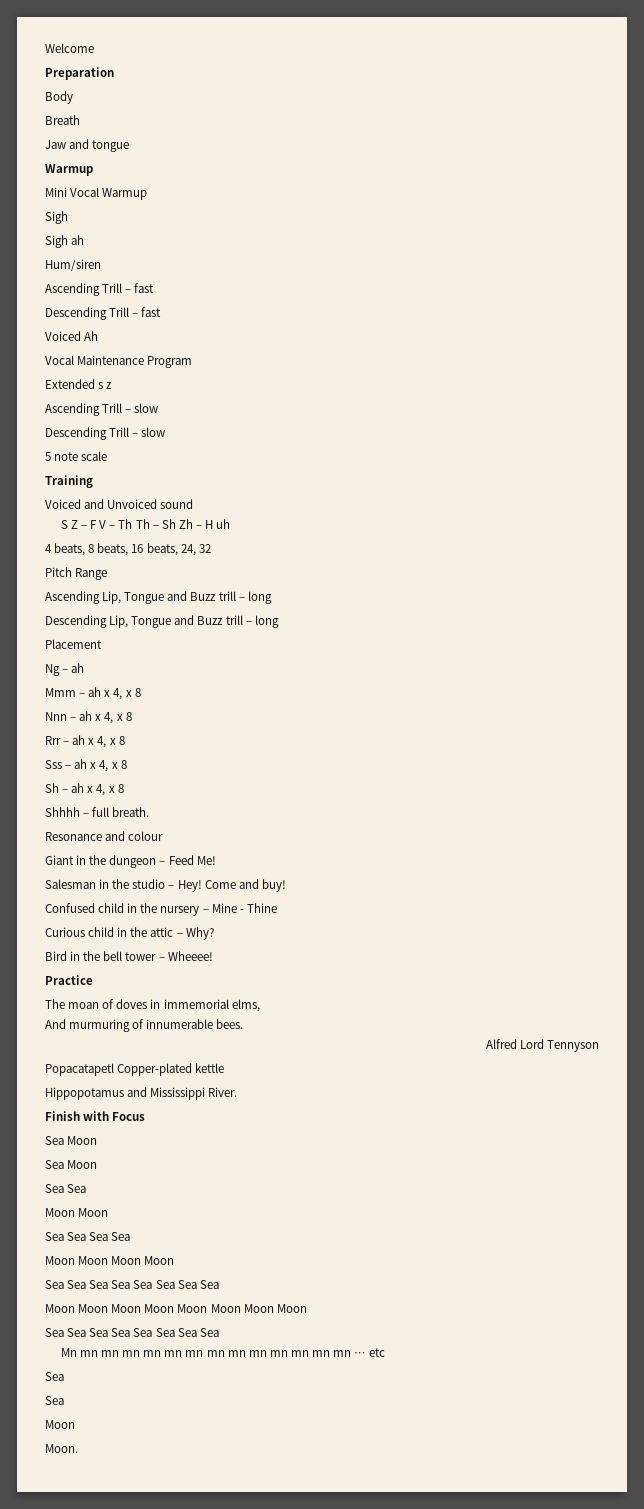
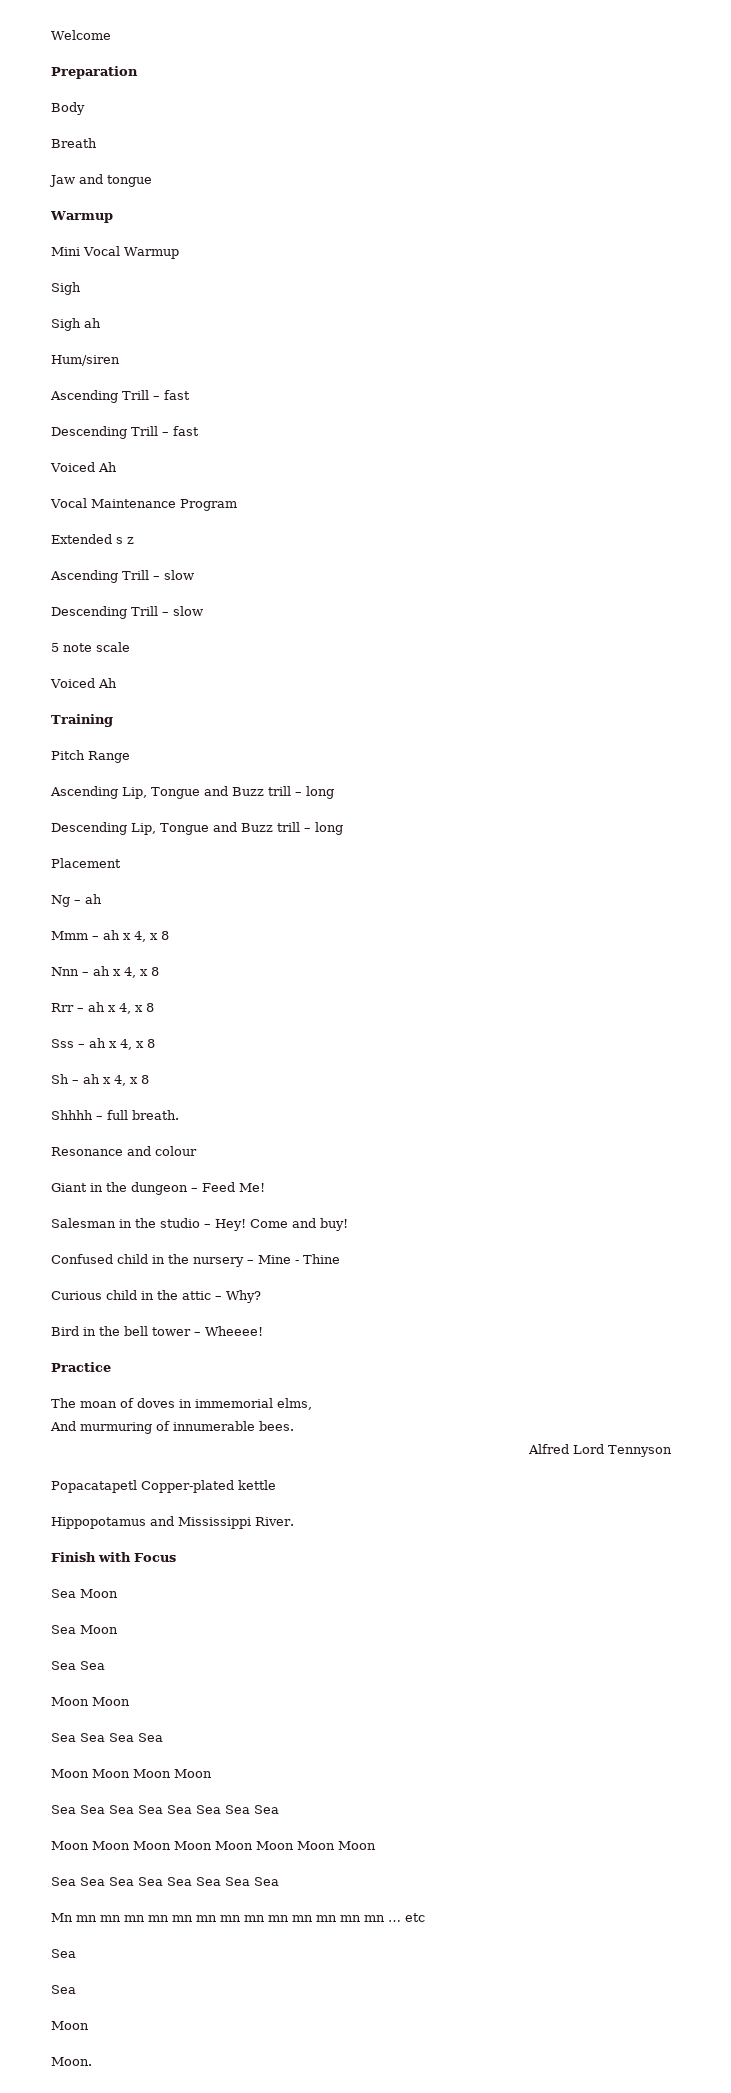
(108, 456) none -> [50,678,117,688] // Voiced Ah
[45,499,194,509] [60,519,231,529] [45,543,211,556] // Voiced and Unvoiced sound // S Z – F V – Th Th – Sh Zh – H uh // 4 beats, 8 beats, 16 beats, 24, 32 -> (113, 720) none

